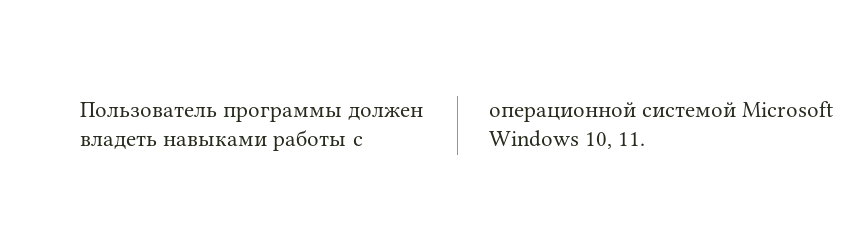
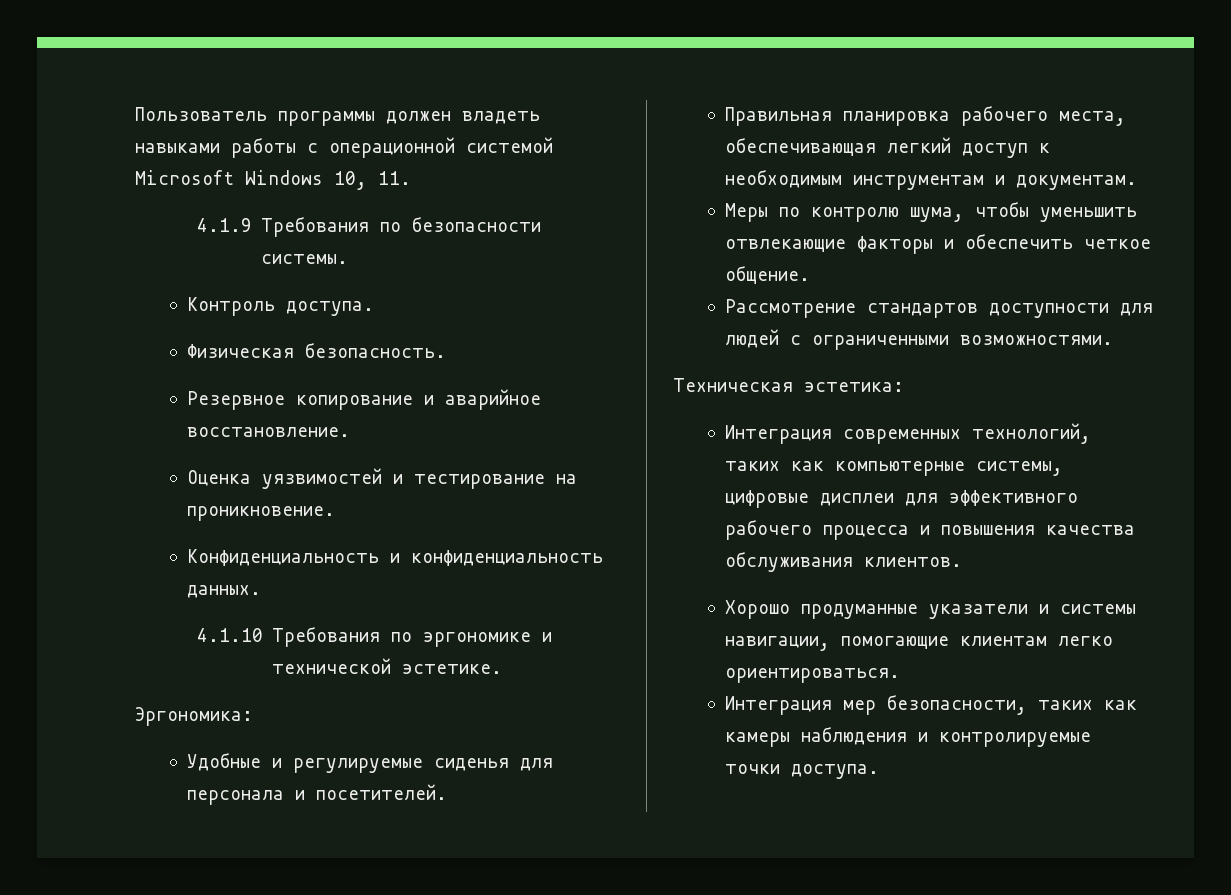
(646, 139) none -> [196,217,542,237] [261,254,349,264] [186,297,374,316] [186,343,446,358] [186,389,541,410] [186,427,350,438] [186,468,577,489] [186,506,335,521] [186,549,603,566] [186,585,261,598] [196,627,553,647] [272,658,503,674] [135,707,253,726] [186,753,553,773] [186,784,447,805] [724,106,1126,126] [724,137,1050,158] [724,170,1137,190] [724,202,1137,222] [724,234,1151,254] [724,266,810,284] [724,299,1153,318] [724,329,1113,350] [673,378,904,392] [724,423,1091,444] [724,461,1063,476] [724,490,1078,508] [724,520,1135,540] [724,552,962,572] [724,600,1136,619] [724,636,1113,651] [724,668,900,683] [724,695,1137,715] [724,727,1091,747] [724,764,879,779] // 4.1.9 Требования по безопасности системы. // Контроль доступа. // Физическая безопасность. // Резервное копирование и аварийное восстановление. // Оценка уязвимостей и тестирование на проникновение. // Конфиденциальность и конфиденциальность данных. // 4.1.10 Требования по эргономике и технической эстетике. // Эргономика: // Удобные и регулируемые сиденья для персонала и посетителей. // Правильная планировка рабочего места, обеспечивающая легкий доступ к необходимым инструментам и документам. // Меры по контролю шума, чтобы уменьшить отвлекающие факторы и обеспечить четкое общение. // Рассмотрение стандартов доступности для людей с ограниченными возможностями. // Техническая эстетика: // Интеграция современных технологий, таких как компьютерные системы, цифровые дисплеи для эффективного рабочего процесса и повышения качества обслуживания клиентов. // Хорошо продуманные указатели и системы навигации, помогающие клиентам легко ориентироваться. // Интеграция мер безопасности, таких как камеры наблюдения и контролируемые точки доступа.

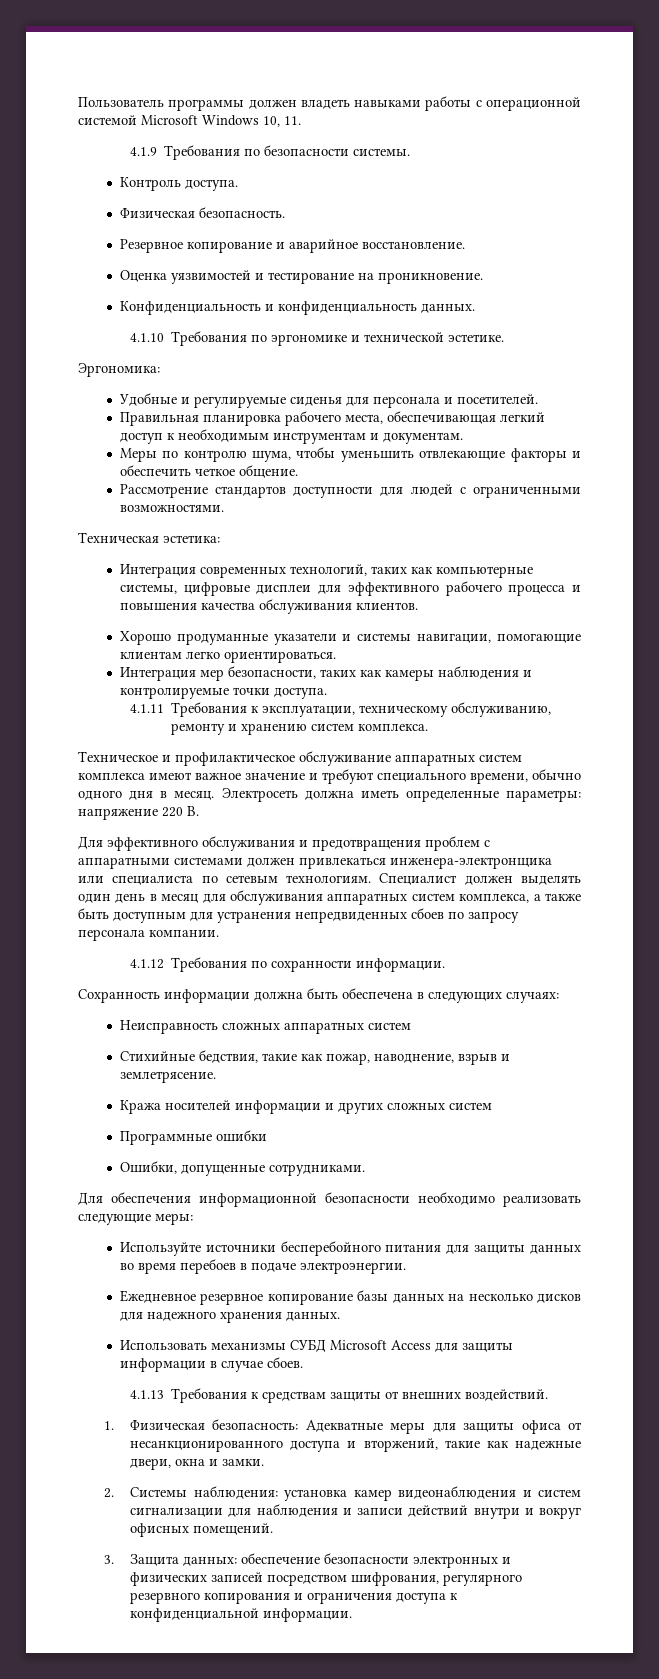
(879, 771) none -> [129,702,552,717] [171,723,429,735] [78,751,522,766] [78,769,581,784] [78,788,581,802] [78,806,199,820] [78,836,490,851] [78,857,552,869] [78,873,581,885] [78,890,581,905] [78,908,519,923] [78,929,219,941] [129,957,446,972] [78,988,559,1003] [119,1020,411,1034] [119,1050,510,1065] [119,1071,216,1083] [119,1100,492,1114] [119,1130,267,1145] [119,1161,365,1176] [78,1192,581,1207] [78,1213,193,1225] [119,1241,581,1256] [119,1259,406,1274] [119,1290,582,1305] [119,1311,340,1323] [119,1339,513,1353] [119,1357,303,1372] [129,1388,549,1403] [103,1419,582,1434] [129,1438,581,1452] [129,1458,264,1470] [103,1486,581,1501] [129,1504,581,1519] [129,1523,273,1537] [103,1553,511,1568] [129,1572,522,1586] [129,1592,458,1604] [129,1608,352,1622] // 4.1.11 Требования к эксплуатации, техническому обслуживанию, ремонту и хранению систем комплекса. // Техническое и профилактическое обслуживание аппаратных систем комплекса имеют важное значение и требуют специального времени, обычно одного дня в месяц. Электросеть должна иметь определенные параметры: напряжение 220 В. // Для эффективного обслуживания и предотвращения проблем с аппаратными системами должен привлекаться инженера-электронщика или специалиста по сетевым технологиям. Специалист должен выделять один день в месяц для обслуживания аппаратных систем комплекса, а также быть доступным для устранения непредвиденных сбоев по запросу персонала компании. // 4.1.12 Требования по сохранности информации. // Сохранность информации должна быть обеспечена в следующих случаях: // Неисправность сложных аппаратных систем // Стихийные бедствия, такие как пожар, наводнение, взрыв и землетрясение. // Кража носителей информации и других сложных систем // Программные ошибки // Ошибки, допущенные сотрудниками. // Для обеспечения информационной безопасности необходимо реализовать следующие меры: // Используйте источники бесперебойного питания для защиты данных во время перебоев в подаче электроэнергии. // Ежедневное резервное копирование базы данных на несколько дисков для надежного хранения данных. // Использовать механизмы СУБД Microsoft Access для защиты информации в случае сбоев. // 4.1.13 Требования к средствам защиты от внешних воздействий. // 1. Физическая безопасность: Адекватные меры для защиты офиса от несанкционированного доступа и вторжений, такие как надежные двери, окна и замки. // 2. Системы наблюдения: установка камер видеонаблюдения и систем сигнализации для наблюдения и записи действий внутри и вокруг офисных помещений. // 3. Защита данных: обеспечение безопасности электронных и физических записей посредством шифрования, регулярного резервного копирования и ограничения доступа к конфиденциальной информации.

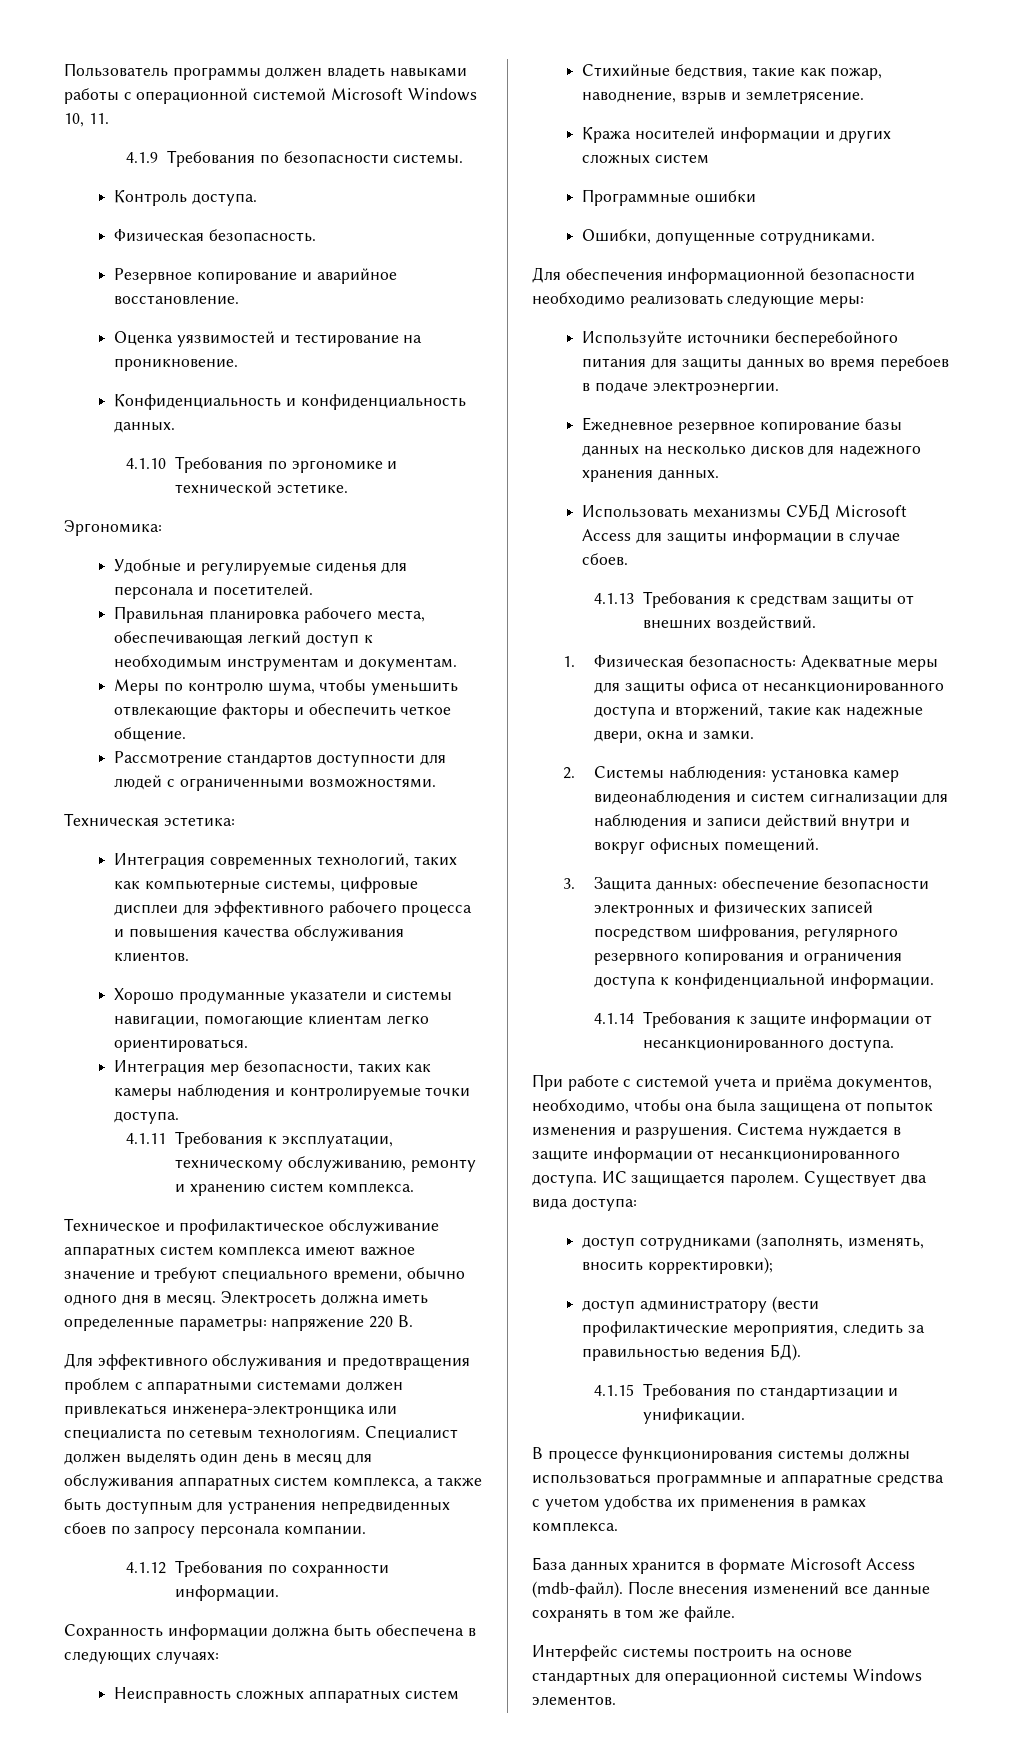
(352, 1615) none -> [594,1011,932,1028] [643,1039,894,1052] [532,1074,933,1091] [532,1099,934,1114] [532,1123,901,1139] [532,1147,901,1163] [532,1171,927,1187] [532,1198,637,1211] [582,1233,924,1250] [582,1257,774,1274] [582,1296,819,1313] [582,1321,925,1337] [582,1344,801,1361] [594,1383,899,1400] [643,1408,746,1424] [532,1447,910,1463] [532,1474,944,1487] [532,1495,867,1511] [532,1522,618,1532] [532,1557,916,1574] [532,1581,930,1598] [532,1606,735,1622] [532,1645,852,1661] [532,1669,922,1685] [532,1696,616,1706] // 4.1.14 Требования к защите информации от несанкционированного доступа. // При работе с системой учета и приёма документов, необходимо, чтобы она была защищена от попыток изменения и разрушения. Система нуждается в защите информации от несанкционированного доступа. ИС защищается паролем. Существует два вида доступа: // доступ сотрудниками (заполнять, изменять, вносить корректировки); // доступ администратору (вести профилактические мероприятия, следить за правильностью ведения БД). // 4.1.15 Требования по стандартизации и унификации. // В процессе функционирования системы должны использоваться программные и аппаратные средства с учетом удобства их применения в рамках комплекса. // База данных хранится в формате Microsoft Access (mdb-файл). После внесения изменений все данные сохранять в том же файле. // Интерфейс системы построить на основе стандартных для операционной системы Windows элементов.

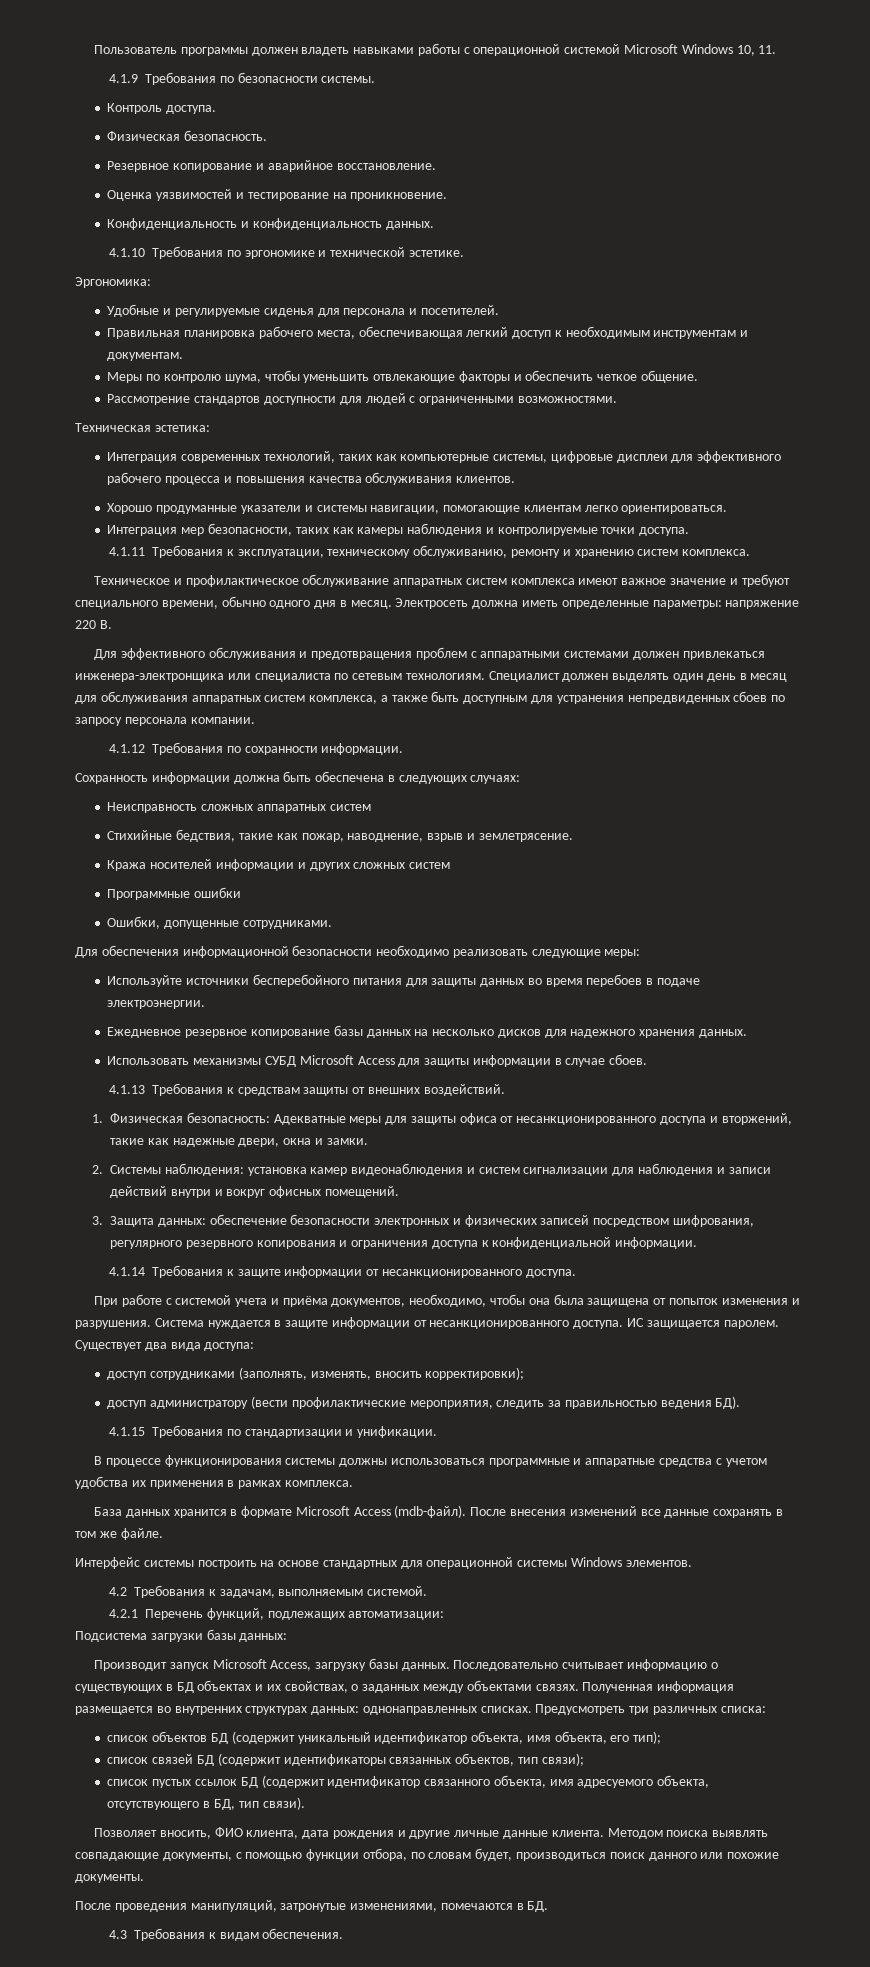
(616, 1701) none -> [109,1585,428,1598] [109,1608,445,1620] [75,1629,288,1642] [94,1658,718,1671] [75,1680,735,1693] [75,1704,766,1715] [107,1731,662,1744] [107,1753,584,1766] [107,1775,710,1788] [107,1797,305,1810] [94,1827,769,1839] [75,1848,780,1861] [75,1874,144,1883] [75,1900,549,1912] [109,1928,344,1941] // 4.2 Требования к задачам, выполняемым системой. // 4.2.1 Перечень функций, подлежащих автоматизации: // Подсистема загрузки базы данных: // Производит запуск Microsoft Access, загрузку базы данных. Последовательно считывает информацию о существующих в БД объектах и их свойствах, о заданных между объектами связях. Полученная информация размещается во внутренних структурах данных: однонаправленных списках. Предусмотреть три различных списка: // список объектов БД (содержит уникальный идентификатор объекта, имя объекта, его тип); // список связей БД (содержит идентификаторы связанных объектов, тип связи); // список пустых ссылок БД (содержит идентификатор связанного объекта, имя адресуемого объекта, отсутствующего в БД, тип связи). // Позволяет вносить, ФИО клиента, дата рождения и другие личные данные клиента. Методом поиска выявлять совпадающие документы, с помощью функции отбора, по словам будет, производиться поиск данного или похожие документы. // После проведения манипуляций, затронутые изменениями, помечаются в БД. // 4.3 Требования к видам обеспечения.

